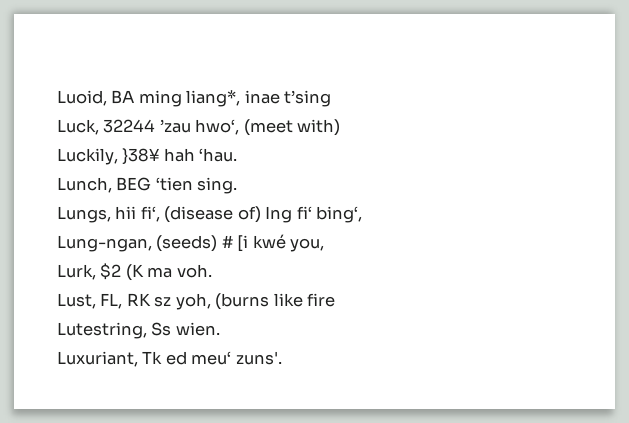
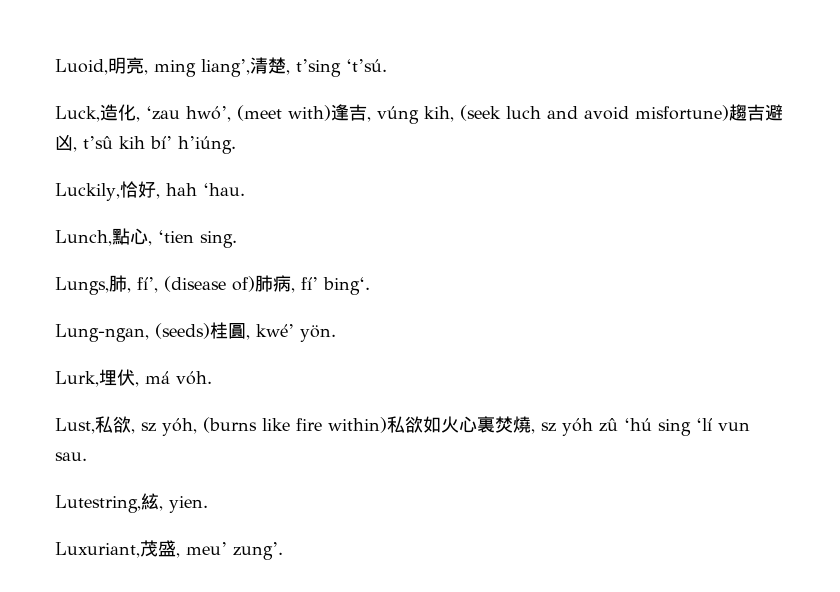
[111,90,280,107] BA ming liang*, inae -> [108,57,290,77] 明亮, ming liang’,清楚,
(332, 98) none -> [346,59,387,72] ‘t’sú.
[103,119,341,136] 32244 ’zau hwo‘, (meet with) -> [100,104,783,124] [55,134,236,154] 造化, ‘zau hwó’, (meet with)逢吉, vúng kih, (seek luch and avoid misfortune)趨吉避凶, t’sû kih bí’ h’iúng.
[122,148,160,165] }38¥ -> [119,181,160,199] 恰好,
[116,177,152,191] BEG -> [112,228,152,246] 點心,
[115,206,363,223] [57,234,325,252] [57,263,212,281] [57,293,336,310] hii fi‘, (disease of) Ing fi‘ bing‘, // Lung-ngan, (seeds) # [i kwé you, // Lurk, $2 (K ma voh. // Lust, FL, RK sz yoh, (burns like fire -> [109,275,371,295] [55,322,336,342] [55,369,212,387] [55,416,750,436] [55,452,87,461] 肺, fí’, (disease of)肺病, fí’ bing‘. // Lung-ngan, (seeds)桂圓, kwé’ yön. // Lurk,埋伏, má vóh. // Lust,私欲, sz yóh, (burns like fire within)私欲如火心裏焚燒, sz yóh zû ‘hú sing ‘lí vun sau.
[151,322,220,336] Ss wien. -> [141,493,208,513] 絃, yien.
[142,351,282,365] Tk ed meu‘ zuns'. -> [140,540,283,560] 茂盛, meu’ zung’.

